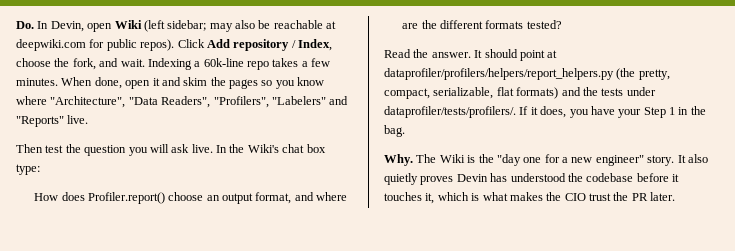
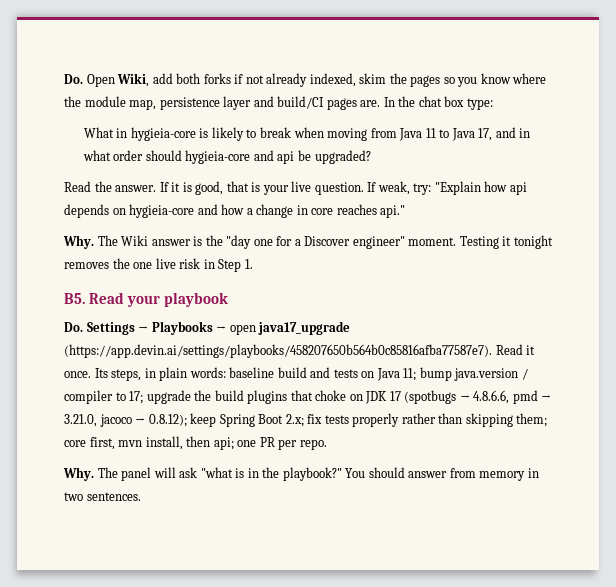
[16,20,337,32] [16,39,332,51] [16,58,331,70] [16,77,181,89] Do. In Devin, open Wiki (left sidebar; may also be reachable at deepwiki.com for public repos). Click Add repository / Index, choose the fork, and wait. Indexing a 60k-line repo takes a few minutes. When done, open it and -> [64,73,356,87] Do. Open Wiki, add both forks if not already indexed,
[50,96,349,108] [16,115,89,127] [16,144,213,156] "Architecture", "Data Readers", "Profilers", "Labelers" and "Reports" live. // Then test the question you will ask live. -> [64,96,381,110] the module map, persistence layer and build/CI pages are.
[247,144,279,153] Wiki's -> (416, 101) none
[34,192,348,204] [402,20,562,29] [384,49,558,61] [384,68,670,80] [384,87,656,99] [384,106,706,118] [384,125,405,137] How does Profiler.report() choose an output format, and where are the different formats tested? // Read the answer. It should point at dataprofiler/profilers/helpers/report_helpers.py (the pretty, compact, serializable, flat formats) and the tests under dataprofiler/tests/profilers/. If it does, you have your Step 1 in the bag. -> [83,127,531,141] [82,150,371,164] [64,181,527,195] [64,204,406,218] What in hygieia-core is likely to break when moving from Java 11 to Java 17, and in what order should hygieia-core and api be upgraded? // Read the answer. If it is good, that is your live question. If weak, try: "Explain how api depends on hygieia-core and how a change in core reaches api."
(465, 158) none -> [151,239,191,246] answer
[571,154,708,166] [384,173,679,185] [384,192,676,204] new engineer" story. It also quietly proves Devin has understood the codebase before it touches it, which is what makes the CIO trust the PR later. -> [304,235,553,249] [64,258,253,272] [64,292,228,307] [64,321,351,335] [64,344,536,358] [64,367,528,381] [64,390,552,404] [64,413,548,427] [64,436,327,450] [63,467,539,481] [64,492,141,501] Discover engineer" moment. Testing it tonight removes the one live risk in Step 1. // B5. Read your playbook // Do. Settings → Playbooks → open java17_upgrade (https://app.devin.ai/settings/playbooks/458207650b564b0c85816afba77587e7). Read it once. Its steps, in plain words: baseline build and tests on Java 11; bump java.version / compiler to 17; upgrade the build plugins that choke on JDK 17 (spotbugs → 4.8.6.6, pmd → 3.21.0, jacoco → 0.8.12); keep Spring Boot 2.x; fix tests properly rather than skipping them; core first, mvn install, then api; one PR per repo. // Why. The panel will ask "what is in the playbook?" You should answer from memory in two sentences.

